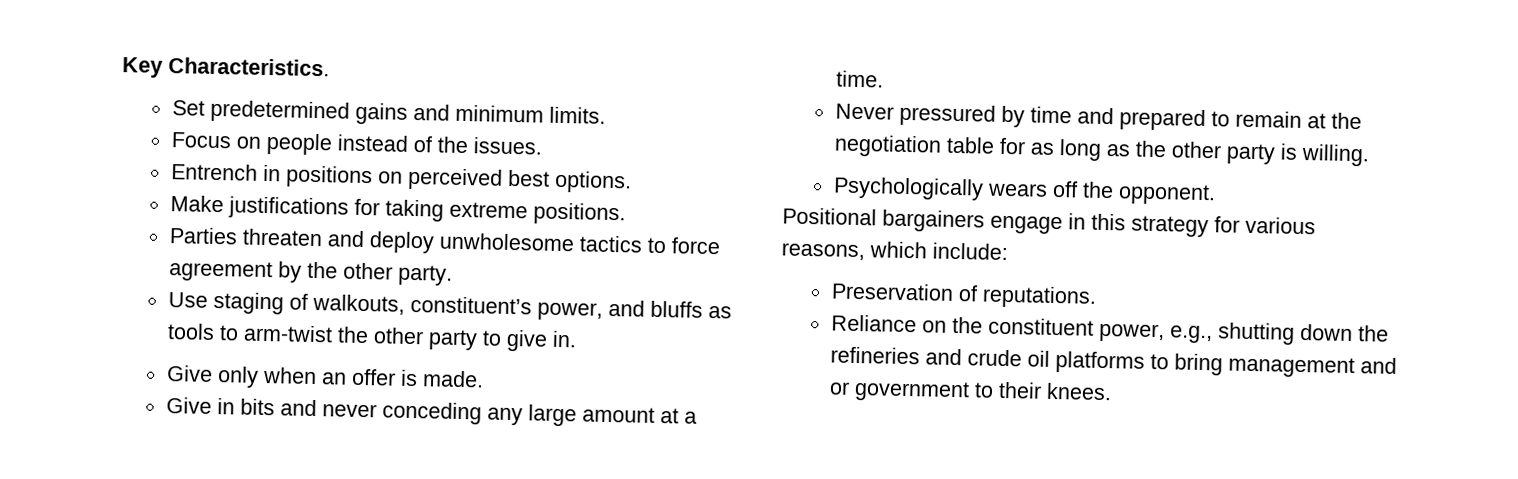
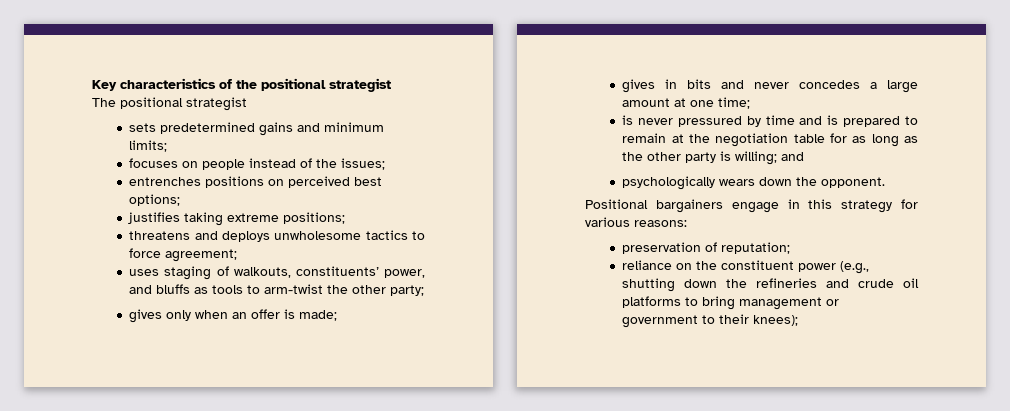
[168,57,330,77] [171,100,205,116] Characteristics. // Set -> [120,78,391,92] [92,97,247,111] [129,123,157,132] characteristics of the positional strategist // The positional strategist // sets
[548,106,606,124] [170,132,232,149] limits. // Focus -> [129,140,168,152] [129,158,179,168] limits; // focuses
[472,137,542,155] [170,163,281,182] issues. // Entrench in -> [341,158,386,170] [129,177,202,186] issues; // entrenches
[553,170,632,194] [169,195,626,226] [168,227,721,255] [168,260,453,286] [167,292,208,308] options. // Make justifications for taking extreme positions. // Parties threaten and deploy unwholesome tactics to force agreement by the other party. // Use -> [129,194,181,206] [128,212,346,226] [129,230,425,242] [129,248,238,262] [129,269,160,276] options; // justifies taking extreme positions; // threatens and deploys unwholesome tactics to force agreement; // uses
[409,295,532,315] constituent’s -> [295,266,379,276] constituents’
[427,329,577,352] [166,365,213,382] party to give in. // Give -> [390,285,425,296] [129,309,163,323] party; // gives
[421,370,484,388] [165,397,212,414] made. // Give -> [299,310,338,321] [622,79,656,93] made; // gives
[381,401,523,426] conceding any -> [799,80,878,89] concedes a
[683,411,697,424] [835,70,884,88] [834,103,894,120] a time. // Never -> [690,97,751,109] [622,115,674,125] one time; // is never
(1114, 116) none -> [827,115,839,125] is
[1300,143,1370,167] [832,176,1078,201] willing. // Psychologically wears off -> [735,151,805,165] [622,176,793,190] willing; and // psychologically wears down
[781,241,1008,261] [830,282,1097,309] [830,314,917,333] reasons, which include: // Preservation of reputations. // Reliance -> [634,220,687,227] [622,242,791,254] [622,260,673,270] reasons: // preservation of reputation; // reliance
[1098,322,1213,344] power, e.g., -> [798,261,870,274] power (e.g.,
[1359,357,1397,374] and -> (823, 303) none
[1045,382,1112,401] knees. -> [753,315,799,326] knees);

